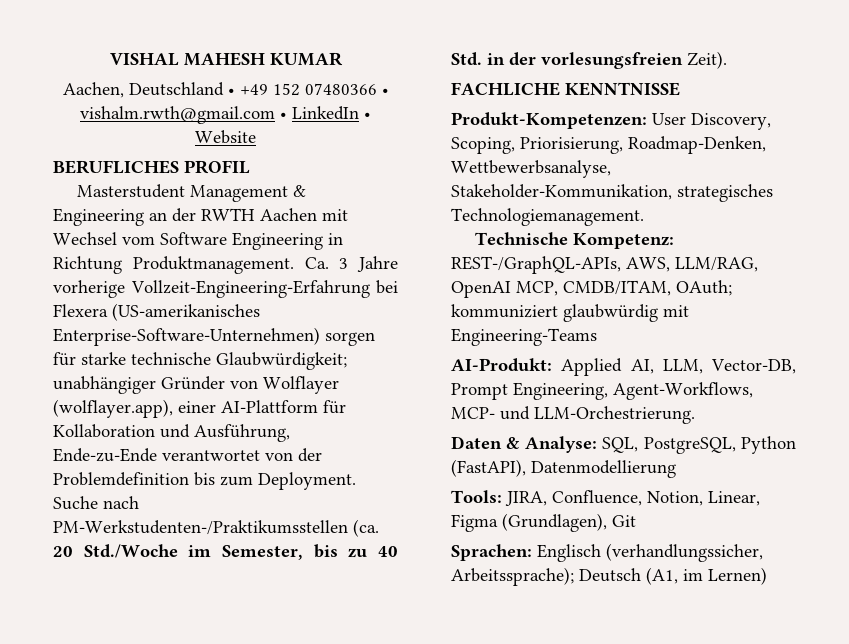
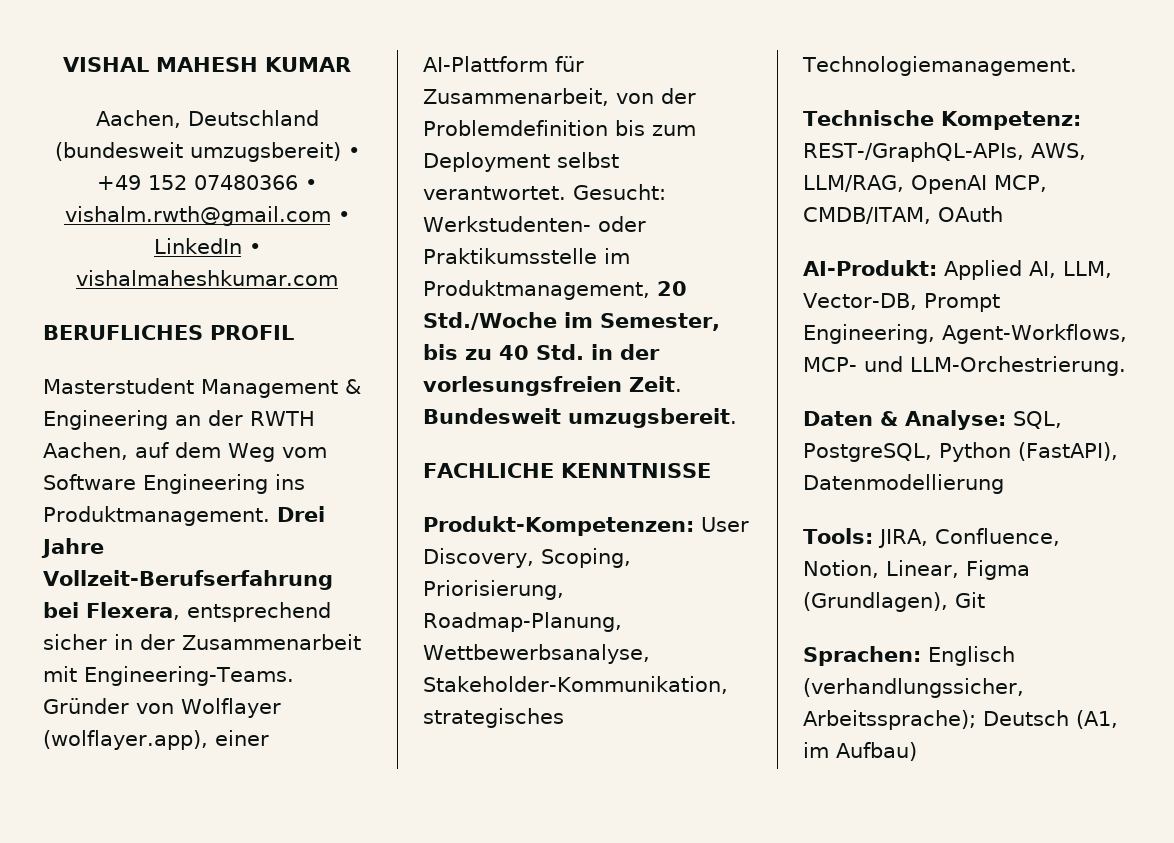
(224, 89) none -> [54,142,341,162] (bundesweit umzugsbereit)
[195,130,256,144] Website -> [75,270,339,286] vishalmaheshkumar.com
[260,208,348,221] [53,232,343,250] [53,256,398,274] [53,280,398,298] [53,303,260,321] [53,327,375,346] [53,352,347,370] [53,376,156,394] Aachen mit Wechsel vom Software Engineering in Richtung Produktmanagement. Ca. 3 Jahre vorherige Vollzeit-Engineering-Erfahrung bei Flexera (US-amerikanisches Enterprise-Software-Unternehmen) sorgen für starke technische Glaubwürdigkeit; unabhängiger -> [43,442,327,462] [43,474,305,494] [43,506,325,526] [41,538,104,558] [43,570,333,590] [43,602,331,622] [43,634,361,650] [43,666,294,686] Aachen, auf dem Weg vom Software Engineering ins Produktmanagement. Drei Jahre Vollzeit-Berufserfahrung bei Flexera, entsprechend sicher in der Zusammenarbeit mit Engineering-Teams.
[53,424,290,442] [53,448,260,462] Kollaboration und Ausführung, Ende-zu-Ende verantwortet -> [423,88,609,106] Zusammenarbeit,
[258,472,356,490] [53,496,139,510] [53,519,379,537] Deployment. Suche nach PM-Werkstudenten-/Praktikumsstellen (ca. -> [423,152,619,172] [423,184,666,200] [423,216,646,232] [423,248,630,264] [423,280,650,300] Deployment selbst verantwortet. Gesucht: Werkstudenten- oder Praktikumsstelle im Produktmanagement,
[687,51,727,69] Zeit). -> [629,376,682,392] [423,408,737,428] Zeit. Bundesweit umzugsbereit.
[628,136,766,154] Roadmap-Denken, -> [423,612,622,632] Roadmap-Planung,
[676,280,732,296] [451,304,689,322] [451,328,597,346] OAuth; kommuniziert glaubwürdig mit Engineering-Teams -> [937,206,1003,222] OAuth
[708,567,767,585] Lernen) -> [836,742,917,761] Aufbau)

